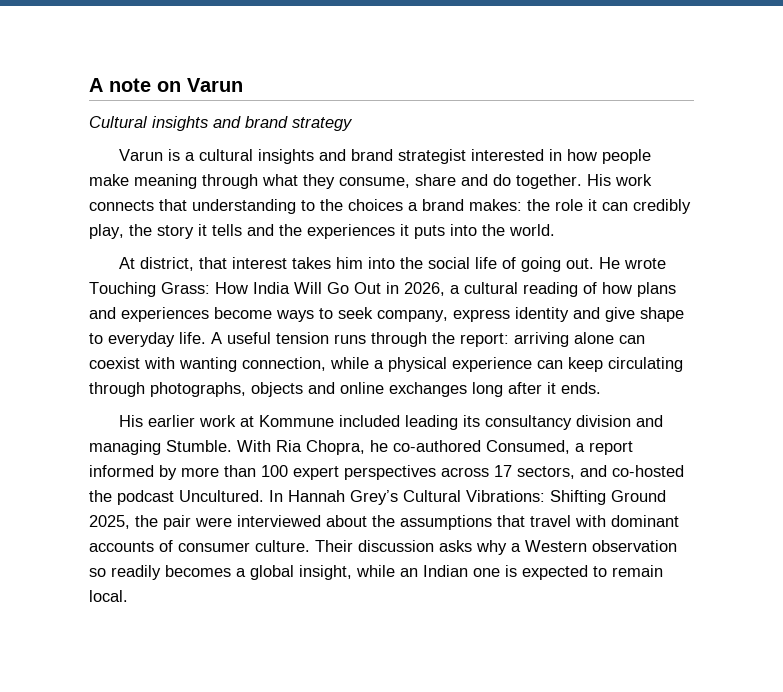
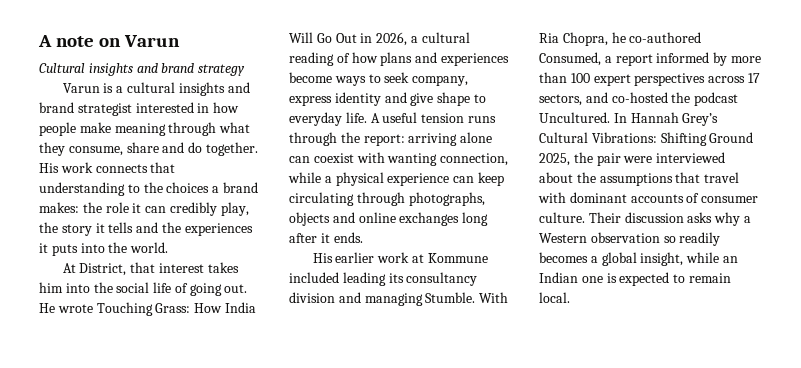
[140,257,195,271] district, -> [79,263,127,276] District,

